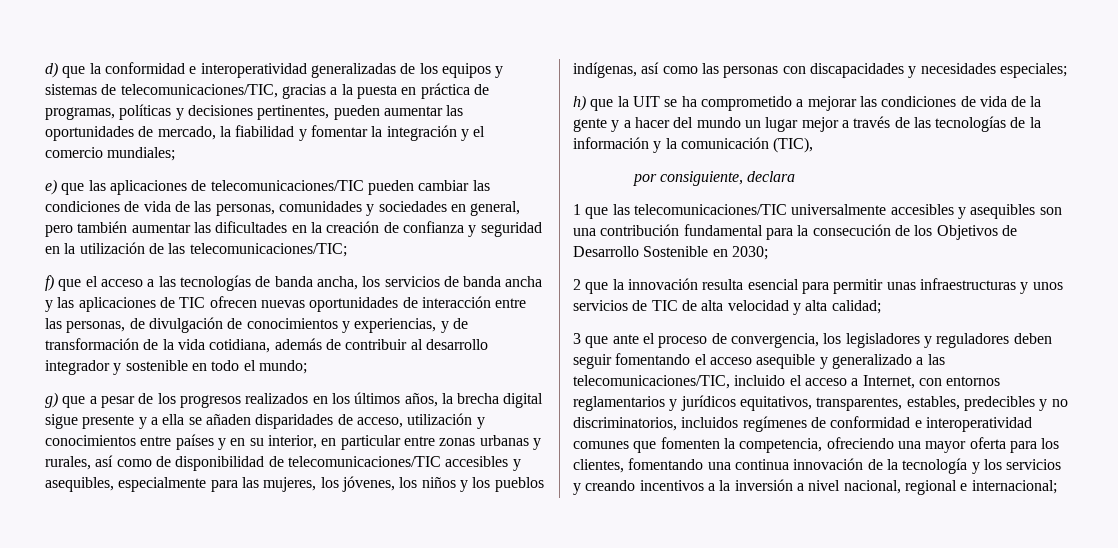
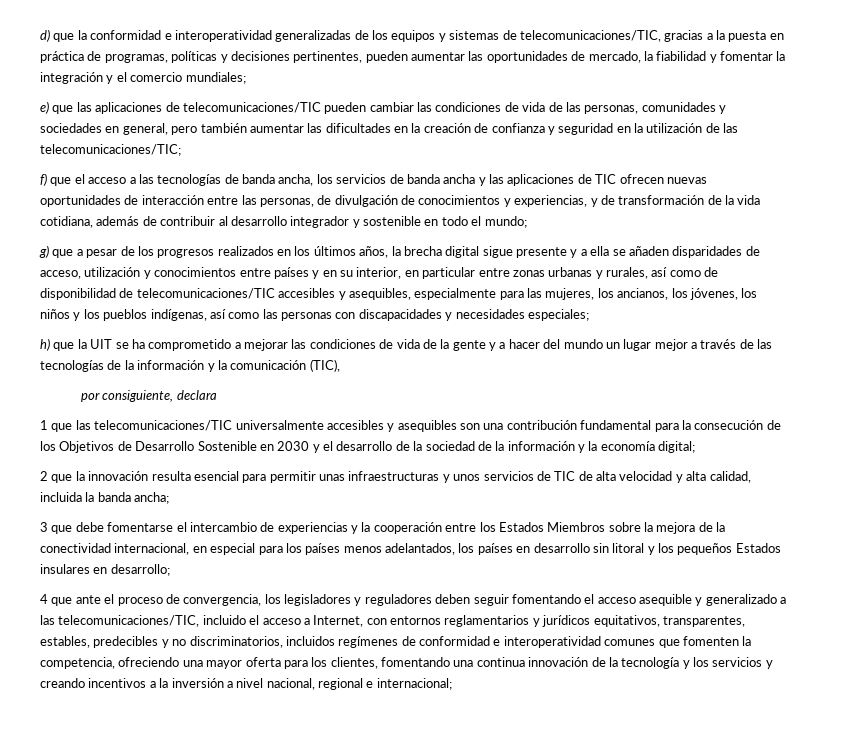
(339, 482) none -> [617,288,688,300] ancianos, los
[731,246,768,260] 2030; -> [277,441,696,453] 2030 y el desarrollo de la sociedad de la información y la economía digital;
[831,300,881,314] [573,333,581,344] calidad; // 3 -> [709,471,751,483] [40,492,170,504] [40,522,726,534] [40,543,781,555] [40,564,170,576] [40,594,48,604] calidad, incluida la banda ancha; // 3 que debe fomentarse el intercambio de experiencias y la cooperación entre los Estados Miembros sobre la mejora de la conectividad internacional, en especial para los países menos adelantados, los países en desarrollo sin litoral y los pequeños Estados insulares en desarrollo; // 4

